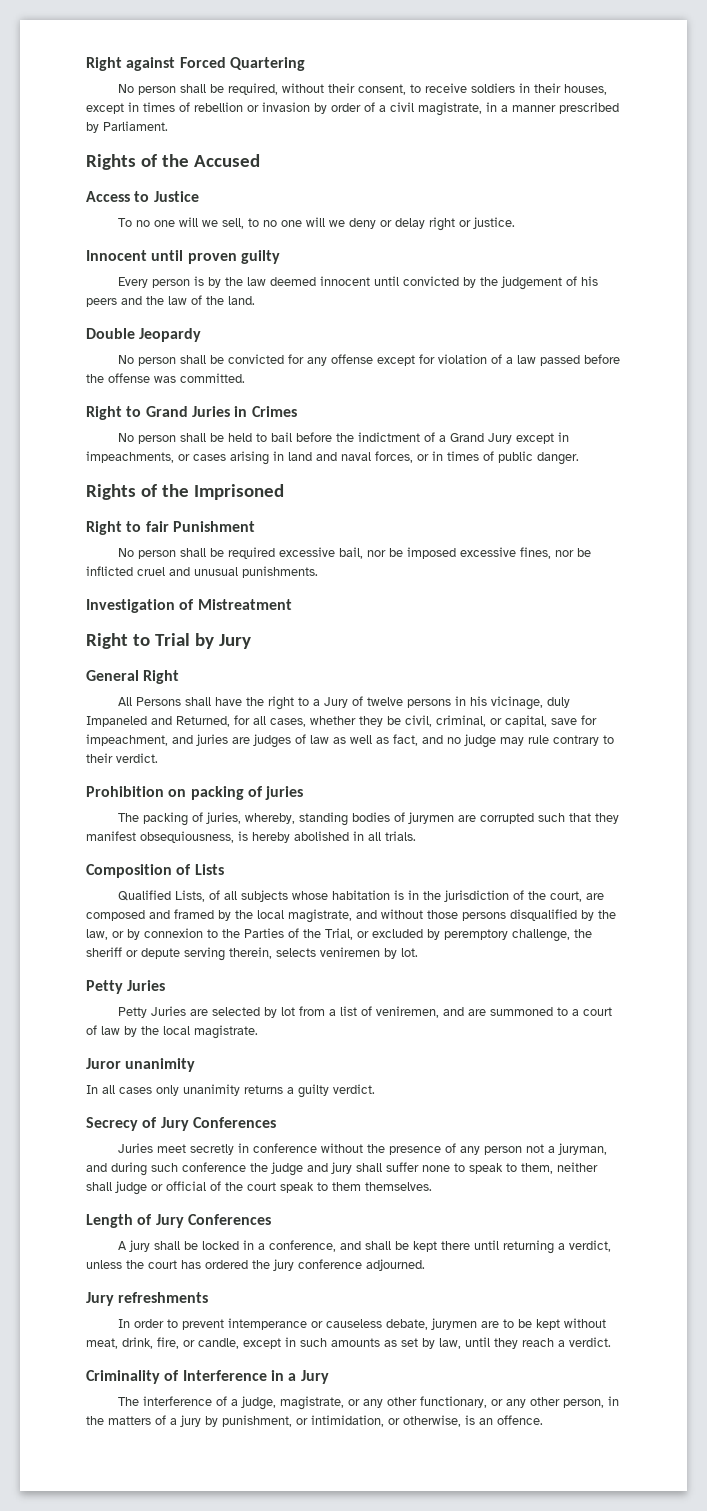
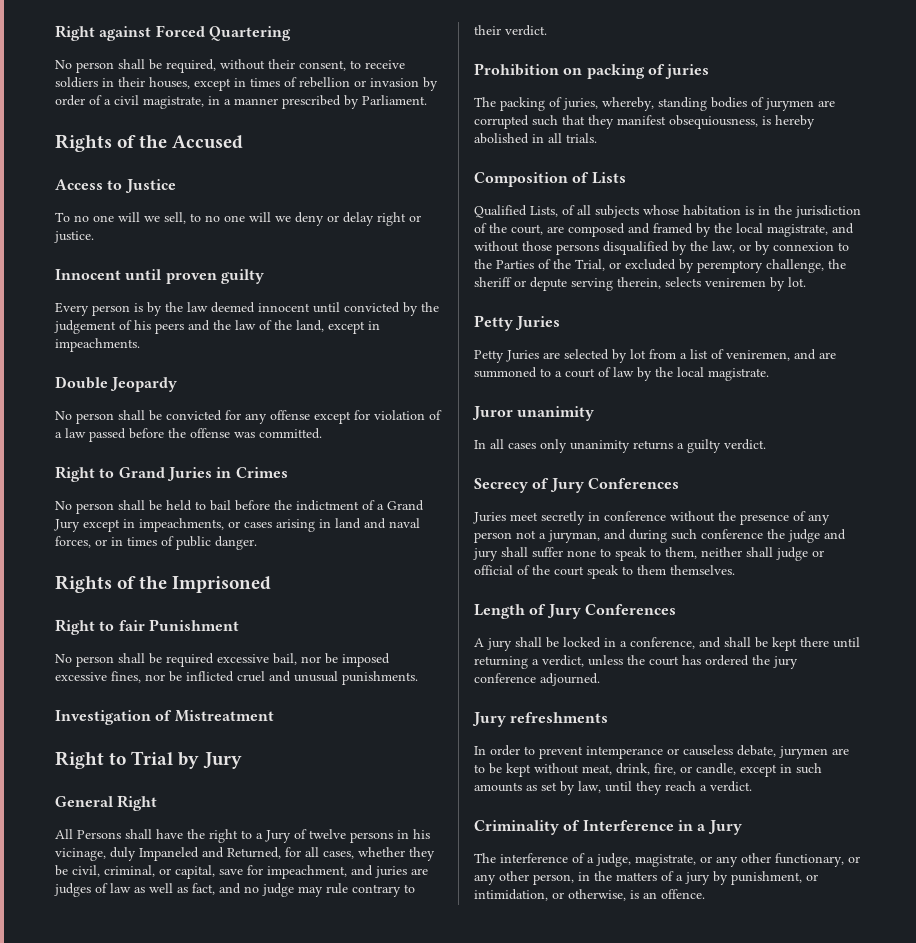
[228,296,255,305] land. -> [296,320,380,334] [55,338,140,352] land, except in impeachments.

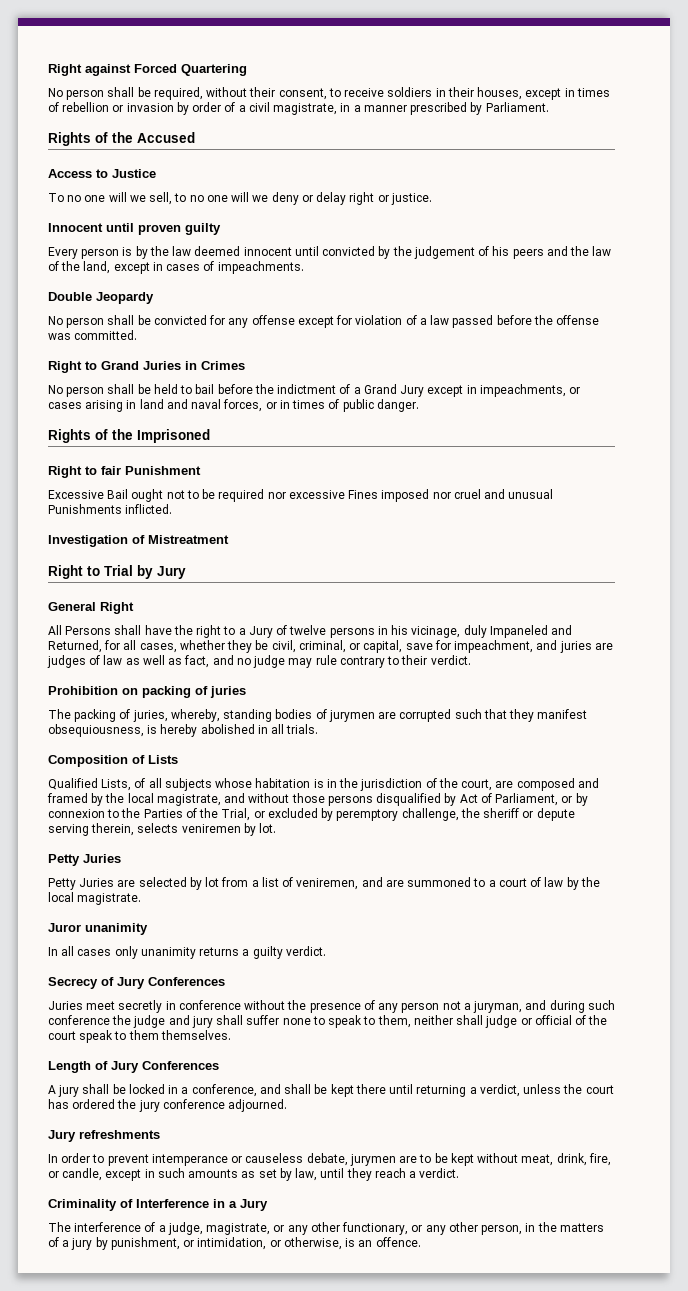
(380, 325) none -> [166,261,215,271] cases of
[55,653,390,667] [55,671,234,683] No person shall be required excessive bail, nor be imposed excessive fines, nor be inflicted -> [48,489,451,502] Excessive Bail ought not to be required nor excessive Fines imposed nor
[342,671,418,685] punishments. -> [48,504,173,514] Punishments inflicted.
[690,241,735,253] the law, -> [459,793,559,806] Act of Parliament,

